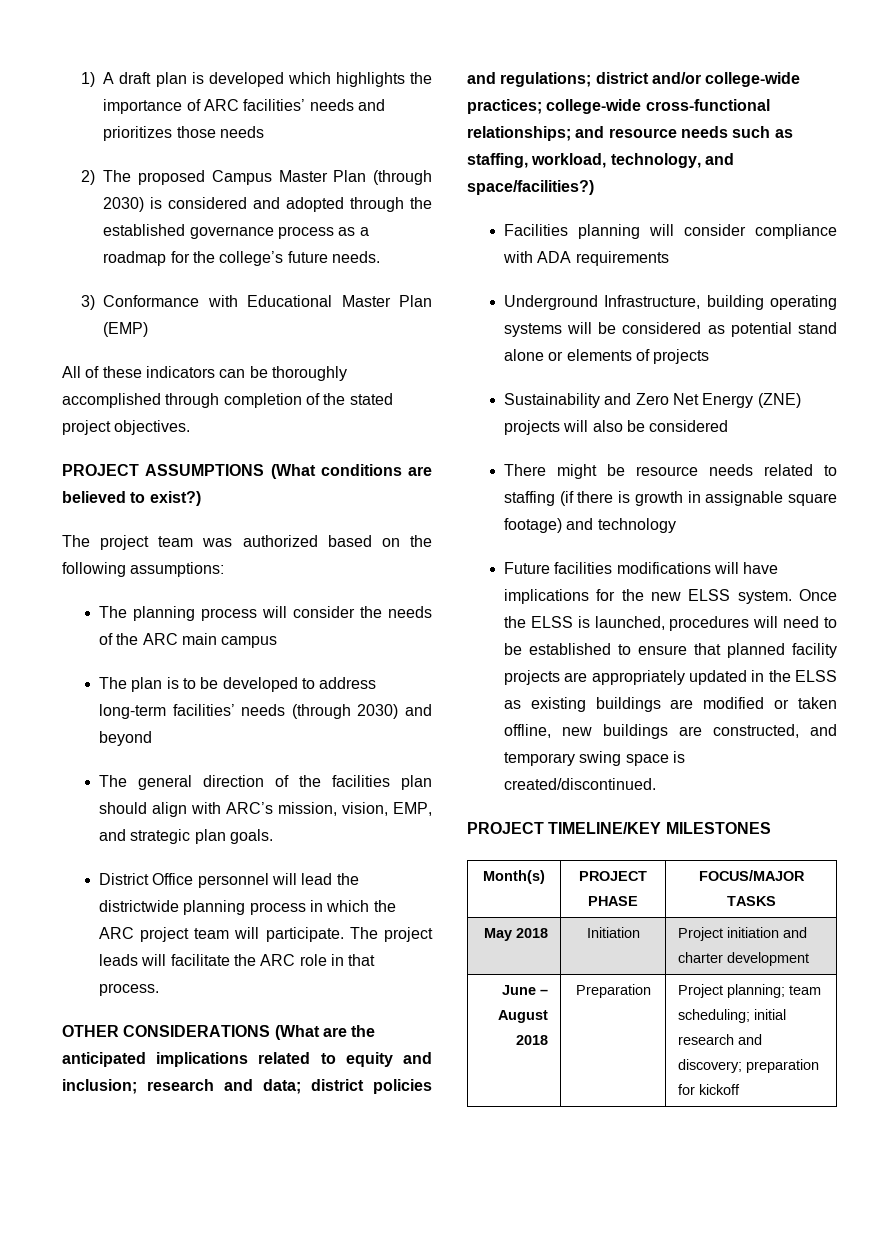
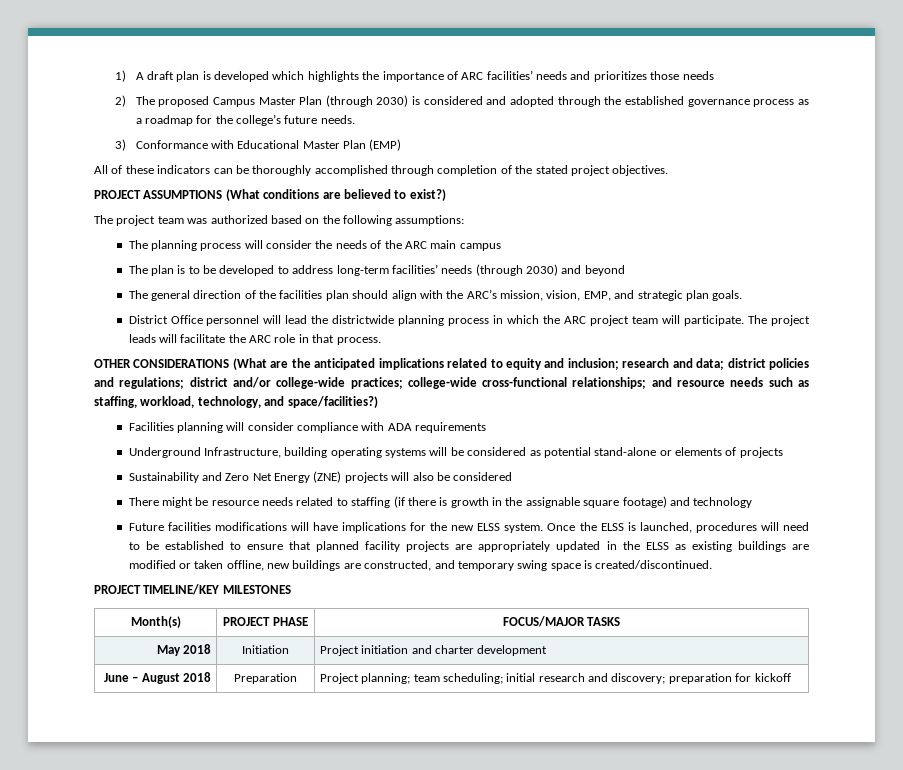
(221, 808) none -> [446,290,464,299] the
[798,322,837,334] [503,349,544,361] stand alone -> [594,447,657,456] stand-alone
(701, 497) none -> [505,497,523,506] the

